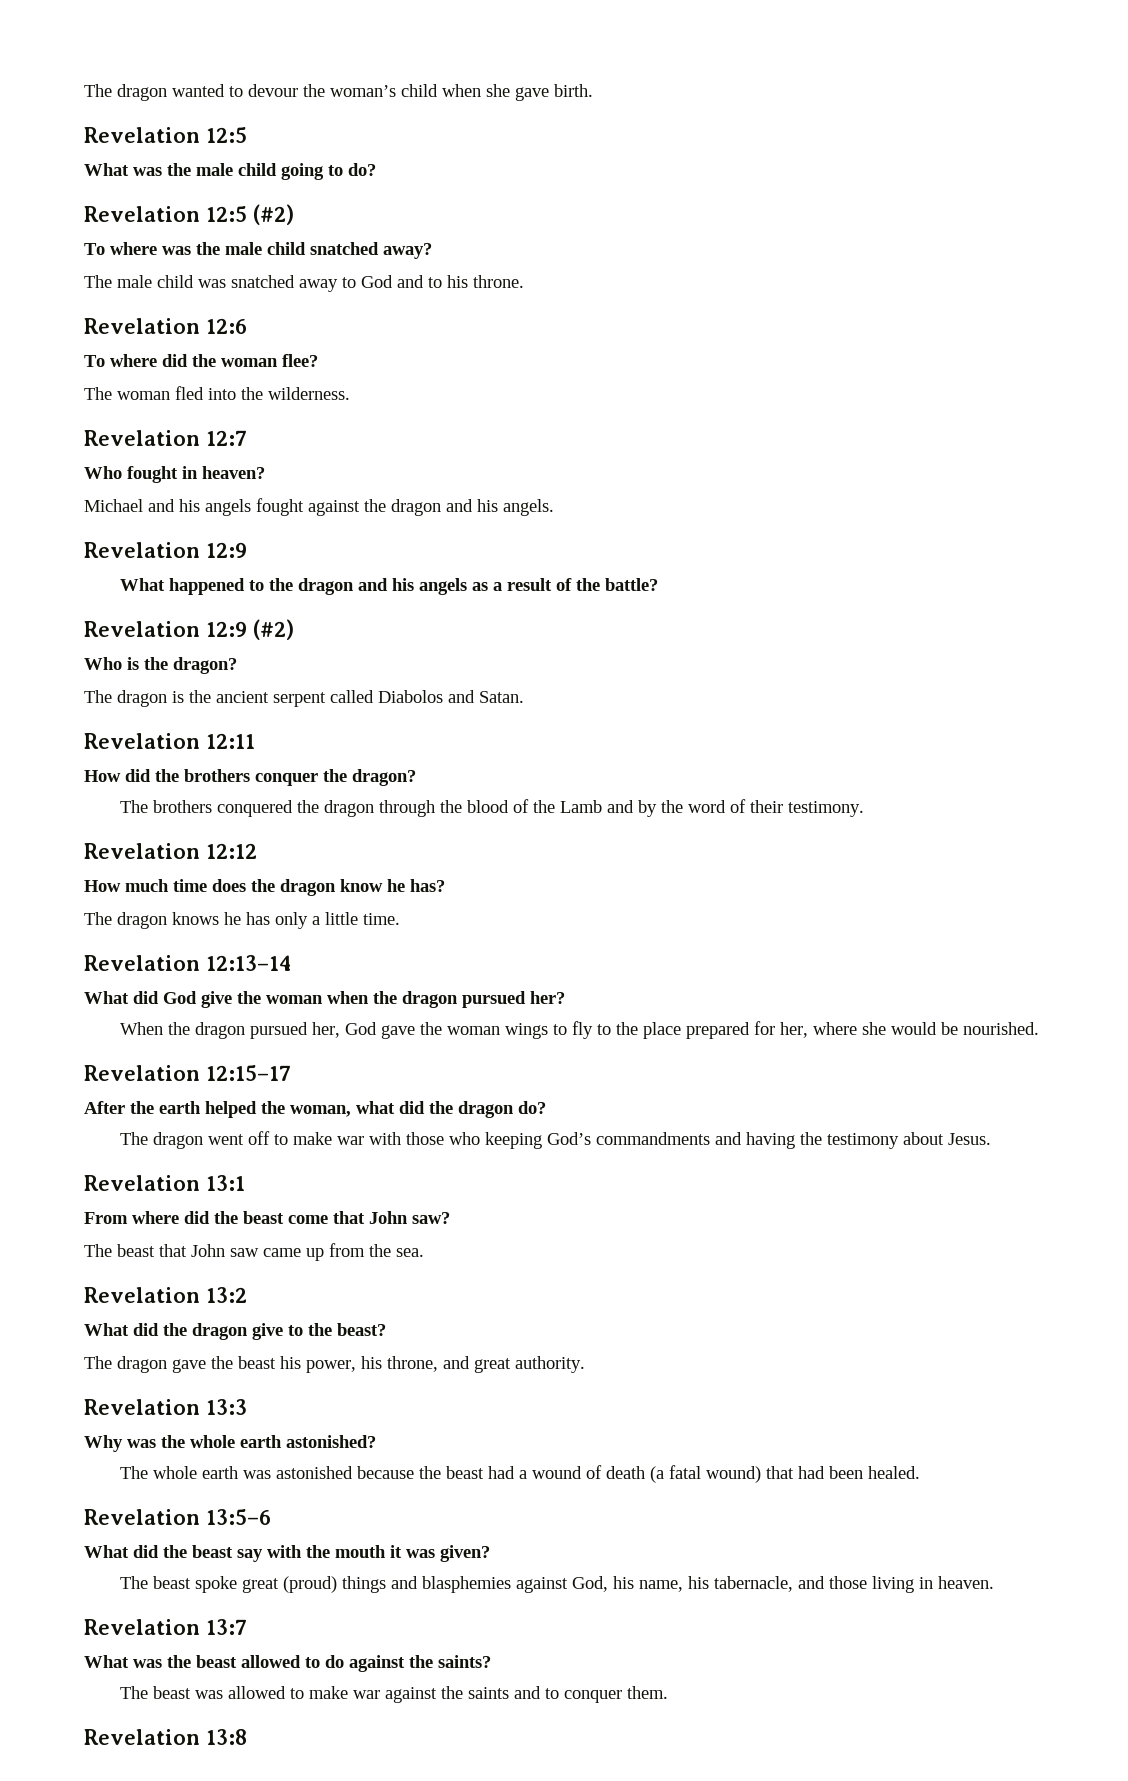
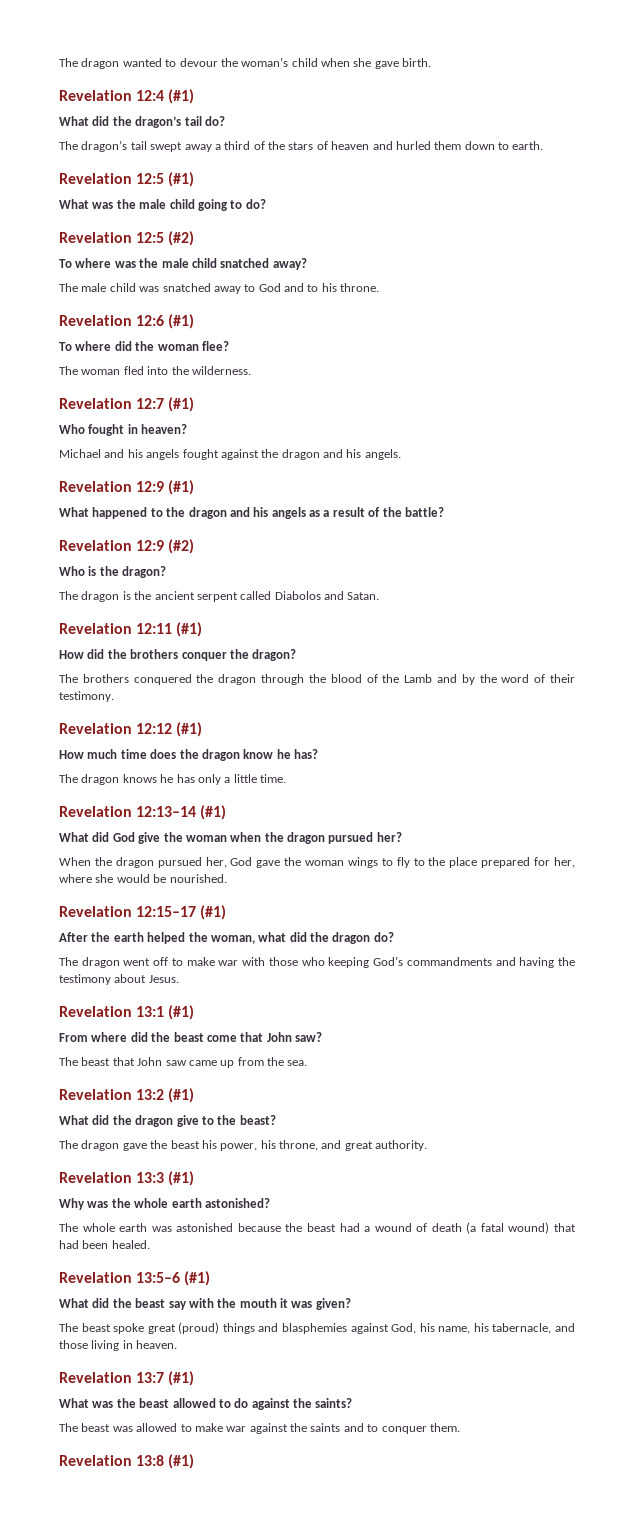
[84,127,247,143] // Revelation 12:5 -> [59,89,195,104] [59,116,225,128] [59,140,544,152] [59,172,195,187] // Revelation 12:4 (#1) // What did the dragon’s tail do? // The dragon’s tail swept away a third of the stars of heaven and hurled them down to earth. // Revelation 12:5 (#1)
(247, 326) none -> [168,314,195,329] (#1)
(247, 438) none -> [168,397,195,412] (#1)
(247, 550) none -> [168,480,195,495] (#1)
(255, 741) none -> [176,622,203,637] (#1)
(257, 851) none -> [176,722,203,737] (#1)
(291, 963) none -> [200,805,227,820] (#1)
(291, 1073) none -> [200,905,227,920] (#1)
(245, 1183) none -> [168,1005,195,1020] (#1)
(247, 1295) none -> [168,1088,195,1103] (#1)
(247, 1407) none -> [168,1171,195,1186] (#1)
(271, 1517) none -> [184,1271,211,1286] (#1)
(247, 1627) none -> [168,1371,195,1386] (#1)
(247, 1737) none -> [168,1454,195,1469] (#1)

